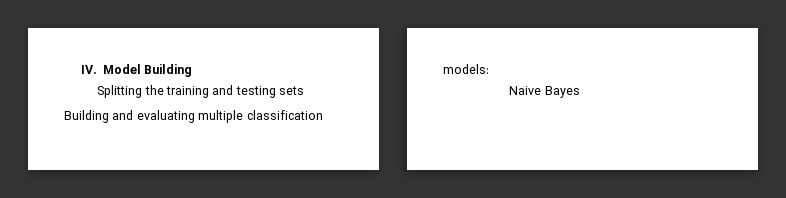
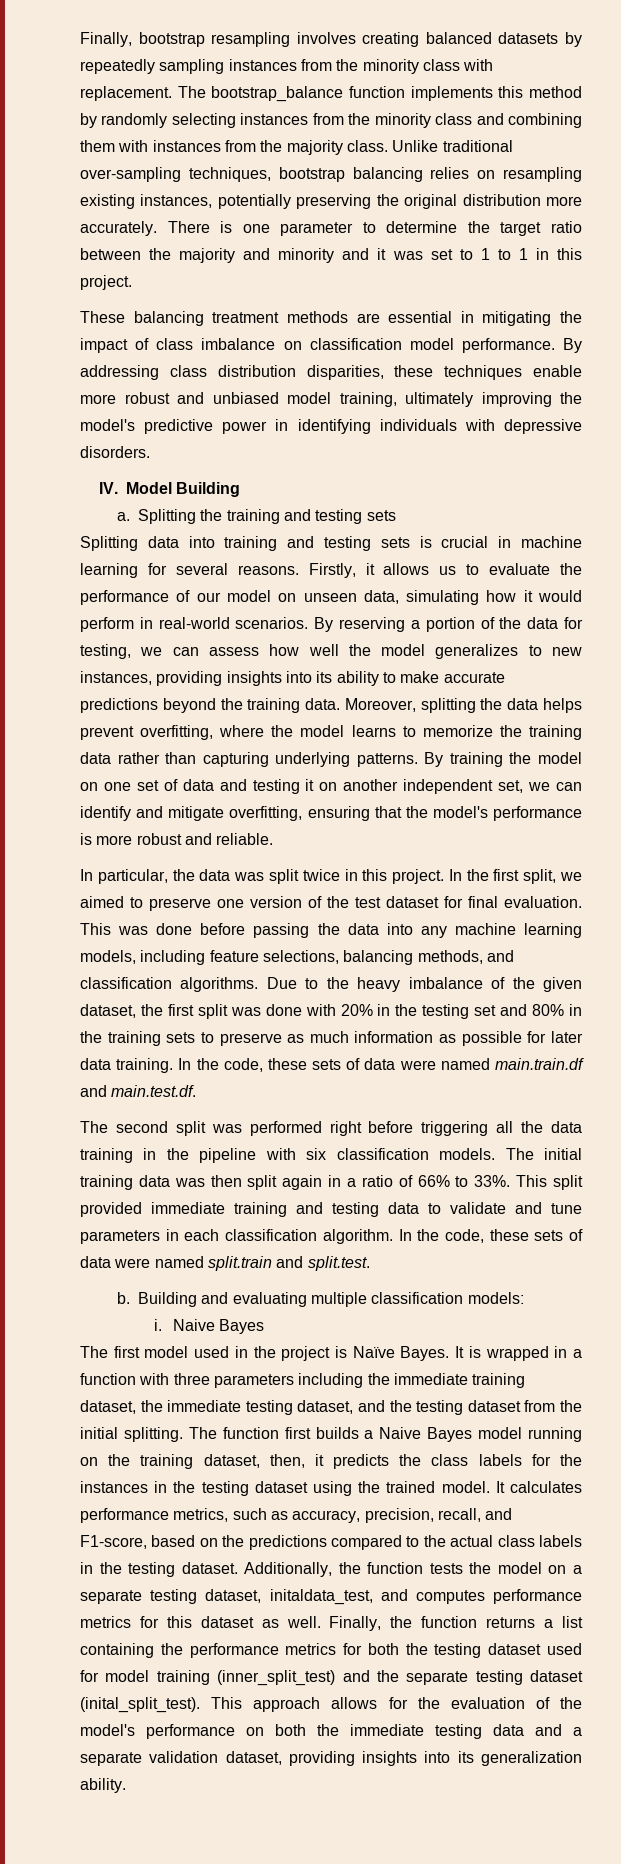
(80, 69) none -> [80,32,582,47] [80,59,494,74] [80,86,583,102] [80,113,583,128] [80,140,513,155] [80,167,582,182] [80,194,583,209] [80,221,582,236] [80,248,582,263] [80,275,132,290] [80,311,582,326] [80,338,582,353] [80,365,582,380] [80,392,582,407] [80,419,582,434] [80,446,150,458] Finally, bootstrap resampling involves creating balanced datasets by repeatedly sampling instances from the minority class with replacement. The bootstrap_balance function implements this method by randomly selecting instances from the minority class and combining them with instances from the majority class. Unlike traditional over-sampling techniques, bootstrap balancing relies on resampling existing instances, potentially preserving the original distribution more accurately. There is one parameter to determine the target ratio between the majority and minority and it was set to 1 to 1 in this project. // These balancing treatment methods are essential in mitigating the impact of class imbalance on classification model performance. By addressing class distribution disparities, these techniques enable more robust and unbiased model training, ultimately improving the model's predictive power in identifying individuals with depressive disorders. //
(193, 70) none -> [117,512,131,521] a.
(305, 90) none -> [80,536,582,551] [80,563,582,578] [80,590,582,605] [80,617,583,632] [80,644,582,659] [80,671,505,686] [80,698,582,713] [80,725,582,740] [80,752,582,767] [80,779,582,794] [80,806,582,821] [80,833,274,845] [80,869,582,884] [80,896,582,911] [80,923,583,938] [80,950,514,965] [80,977,583,992] [80,1004,582,1019] [80,1031,583,1046] [80,1058,584,1073] [80,1085,197,1097] [80,1121,582,1136] [80,1148,582,1163] [80,1175,583,1190] [80,1202,582,1217] [80,1229,583,1244] [80,1256,370,1271] [117,1292,131,1304] Splitting data into training and testing sets is crucial in machine learning for several reasons. Firstly, it allows us to evaluate the performance of our model on unseen data, simulating how it would perform in real-world scenarios. By reserving a portion of the data for testing, we can assess how well the model generalizes to new instances, providing insights into its ability to make accurate predictions beyond the training data. Moreover, splitting the data helps prevent overfitting, where the model learns to memorize the training data rather than capturing underlying patterns. By training the model on one set of data and testing it on another independent set, we can identify and mitigate overfitting, ensuring that the model's performance is more robust and reliable. // In particular, the data was split twice in this project. In the first split, we aimed to preserve one version of the test dataset for final evaluation. This was done before passing the data into any machine learning models, including feature selections, balancing methods, and classification algorithms. Due to the heavy imbalance of the given dataset, the first split was done with 20% in the testing set and 80% in the training sets to preserve as much information as possible for later data training. In the code, these sets of data were named main.train.df and main.test.df. // The second split was performed right before triggering all the data training in the pipeline with six classification models. The initial training data was then split again in a ratio of 66% to 33%. This split provided immediate training and testing data to validate and tune parameters in each classification algorithm. In the code, these sets of data were named split.train and split.test. // b.
[509,86,580,98] Naive Bayes -> [154,1319,265,1334] [80,1346,582,1361] [80,1373,526,1388] [80,1400,583,1415] [80,1427,582,1442] [80,1454,582,1469] [80,1481,582,1496] [80,1508,513,1523] [80,1535,582,1550] [80,1562,583,1577] [80,1589,582,1605] [80,1616,584,1631] [80,1643,582,1658] [80,1670,583,1686] [80,1697,582,1713] [80,1724,582,1739] [80,1751,582,1766] [80,1778,126,1793] i. Naive Bayes // The first model used in the project is Naïve Bayes. It is wrapped in a function with three parameters including the immediate training dataset, the immediate testing dataset, and the testing dataset from the initial splitting. The function first builds a Naive Bayes model running on the training dataset, then, it predicts the class labels for the instances in the testing dataset using the trained model. It calculates performance metrics, such as accuracy, precision, recall, and F1-score, based on the predictions compared to the actual class labels in the testing dataset. Additionally, the function tests the model on a separate testing dataset, initaldata_test, and computes performance metrics for this dataset as well. Finally, the function returns a list containing the performance metrics for both the testing dataset used for model training (inner_split_test) and the separate testing dataset (inital_split_test). This approach allows for the evaluation of the model's performance on both the immediate testing data and a separate validation dataset, providing insights into its generalization ability.

